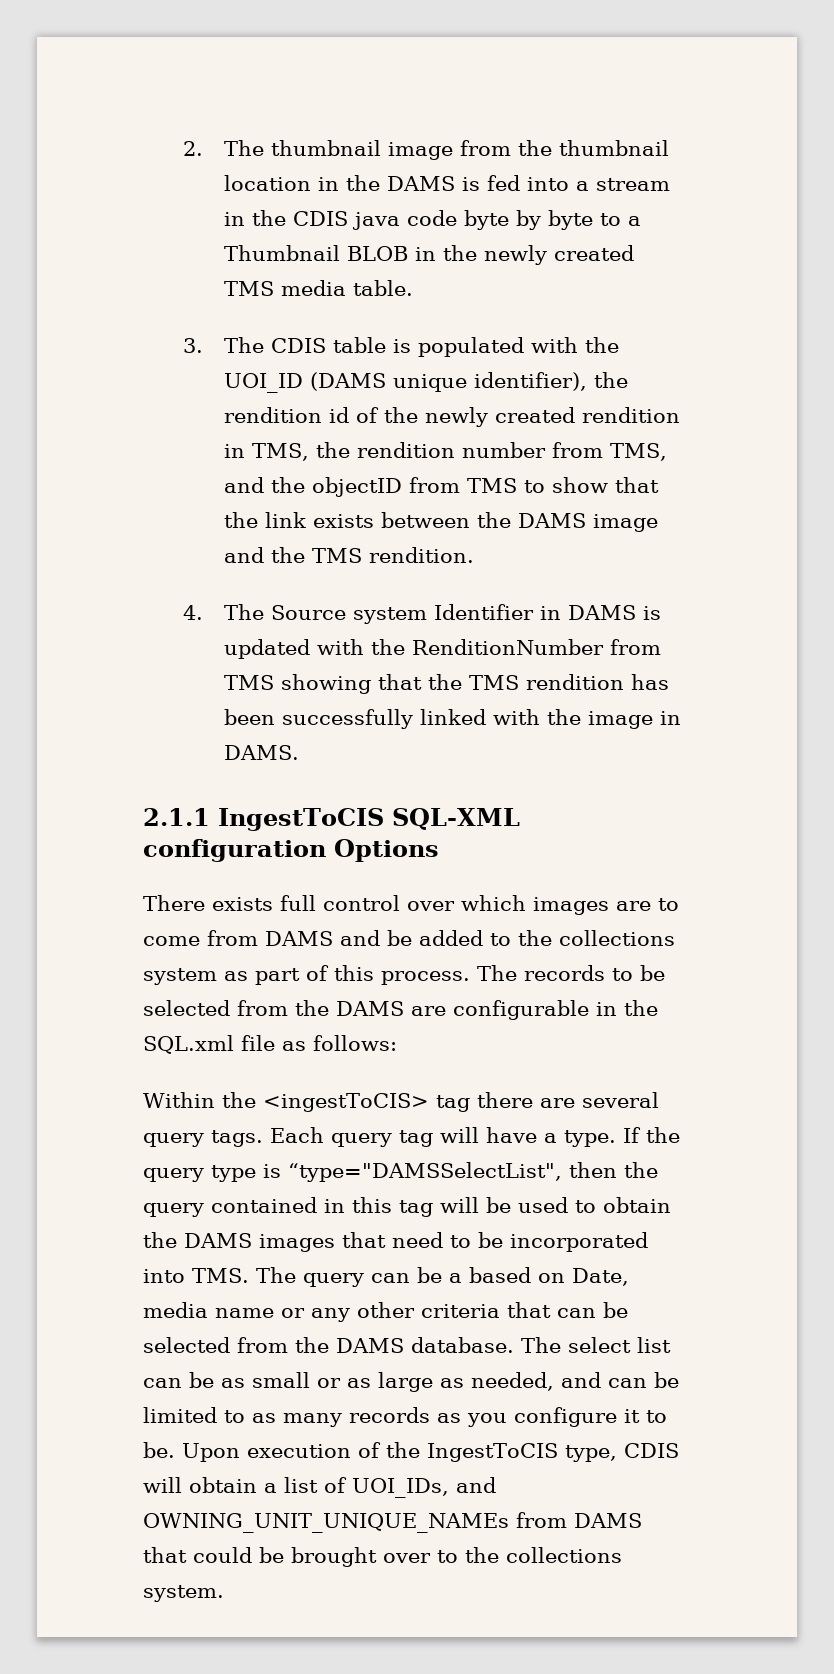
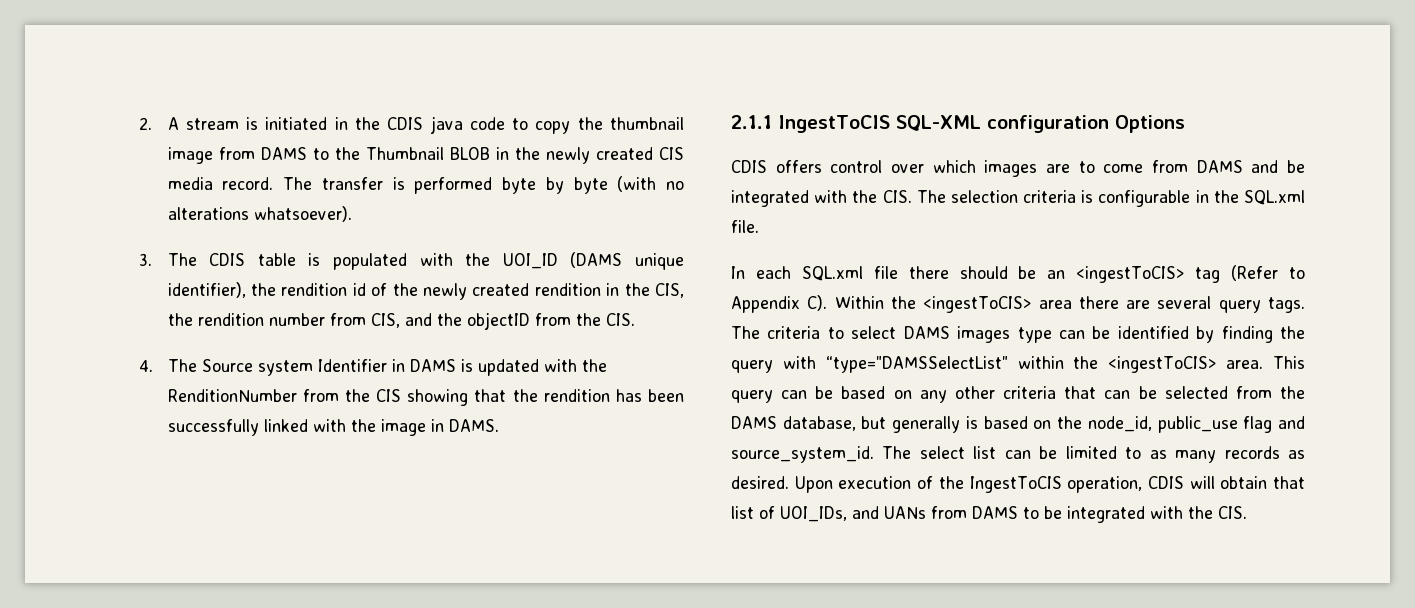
[223,140,669,160] [223,175,670,191] The thumbnail image from the thumbnail location in the DAMS is fed into a stream -> [167,117,328,130] A stream is initiated
[463,210,641,230] byte by byte to a -> [512,117,684,134] [167,147,360,164] to copy the thumbnail image from DAMS to the
[223,280,413,296] TMS media table. -> [659,147,684,160] [167,176,685,194] [167,206,352,222] CIS media record. The transfer is performed byte by byte (with no alterations whatsoever).
[251,443,309,461] TMS, -> [624,283,684,298] the CIS,
[609,443,667,461] TMS, -> [370,313,400,328] CIS,
[466,477,659,493] [223,512,658,532] [223,547,474,563] TMS to show that the link exists between the DAMS image and the TMS rendition. -> [575,313,635,326] the CIS.
[223,675,274,690] TMS -> [344,389,402,402] the CIS
[468,675,519,690] TMS -> (538, 395) none
[143,895,316,911] There exists full -> [731,160,822,173] CDIS offers
[419,930,675,946] [143,965,665,985] [143,1000,658,1020] [143,1035,397,1054] added to the collections system as part of this process. The records to be selected from the DAMS are configurable in the SQL.xml file as follows: // -> [731,190,1305,207] [731,220,759,233] [731,265,1305,283] [731,295,828,313] integrated with the CIS. The selection criteria is configurable in the SQL.xml file. // In each SQL.xml file there should be an <ingestToCIS> tag (Refer to Appendix C).
[435,1095,470,1112] tag -> [1038,300,1072,309] area
[270,1127,680,1147] [143,1162,658,1182] [143,1197,671,1217] [143,1232,648,1252] [143,1267,296,1283] Each query tag will have a type. If the query type is “type="DAMSSelectList", then the query contained in this tag will be used to obtain the DAMS images that need to be incorporated into TMS. The -> [731,326,1305,343] [731,356,1305,373] The criteria to select DAMS images type can be identified by finding the query with “type="DAMSSelectList" within the <ingestToCIS> area. This
[448,1267,629,1286] [143,1302,305,1318] a based on Date, media name or -> [841,386,912,399] based on
[411,1337,514,1353] database. -> [782,416,1305,433] [731,446,874,463] database, but generally is based on the node_id, public_use flag and source_system_id.
[221,1372,679,1392] as small or as large as needed, and can be -> (1058, 452) none
[467,1407,667,1427] [143,1442,175,1458] you configure it to be. -> [731,476,789,489] desired.
[564,1445,617,1462] type, -> [1067,476,1143,493] operation,
[264,1483,277,1493] a -> [1273,476,1305,489] that
[143,1512,642,1533] [143,1547,622,1567] [143,1585,224,1602] OWNING_UNIT_UNIQUE_NAMEs from DAMS that could be brought over to the collections system. -> [884,506,1247,523] UANs from DAMS to be integrated with the CIS.

